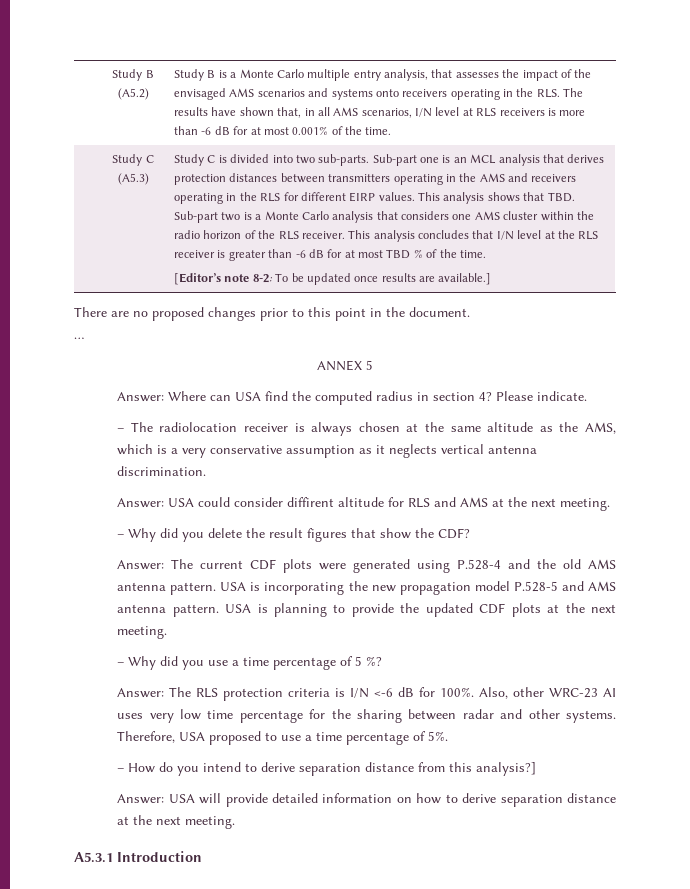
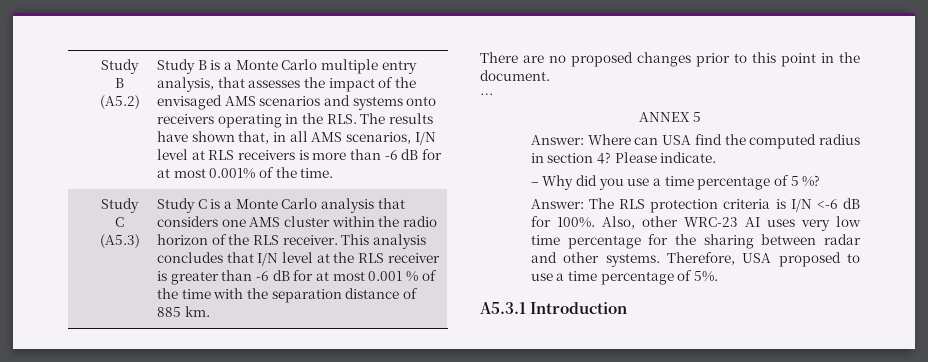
[230,154,605,166] [174,173,577,185] [174,192,575,204] [174,211,252,223] divided into two sub-parts. Sub-part one is an MCL analysis that derives protection distances between transmitters operating in the AMS and receivers operating in the RLS for different EIRP values. This analysis shows that TBD. Sub-part two is -> (221, 204) none
[386,249,411,259] TBD -> [368,271,403,281] 0.001
[459,250,486,258] [174,273,492,285] time. // [Editor’s note 8-2: To be updated once results are available.] -> [181,288,418,303] [157,306,210,317] time with the separation distance of 885 km.
[117,422,617,436] [117,444,538,458] [117,466,207,476] [117,497,611,511] [117,528,471,542] [117,559,616,573] [117,581,616,595] [117,603,616,617] [117,626,168,639] // – The radiolocation receiver is always chosen at the same altitude as the AMS, which is a very conservative assumption as it neglects vertical antenna discrimination. // Answer: USA could consider diffirent altitude for RLS and AMS at the next meeting. // – Why did you delete the result figures that show the CDF? // Answer: The current CDF plots were generated using P.528-4 and the old AMS antenna pattern. USA is incorporating the new propagation model P.528-5 and AMS antenna pattern. USA is planning to provide the updated CDF plots at the next meeting. -> (717, 157) none
[117,762,537,776] [117,793,616,807] [117,815,236,829] // – How do you intend to derive separation distance from this analysis?] // Answer: USA will provide detailed information on how to derive separation distance at the next meeting. -> (719, 276) none

